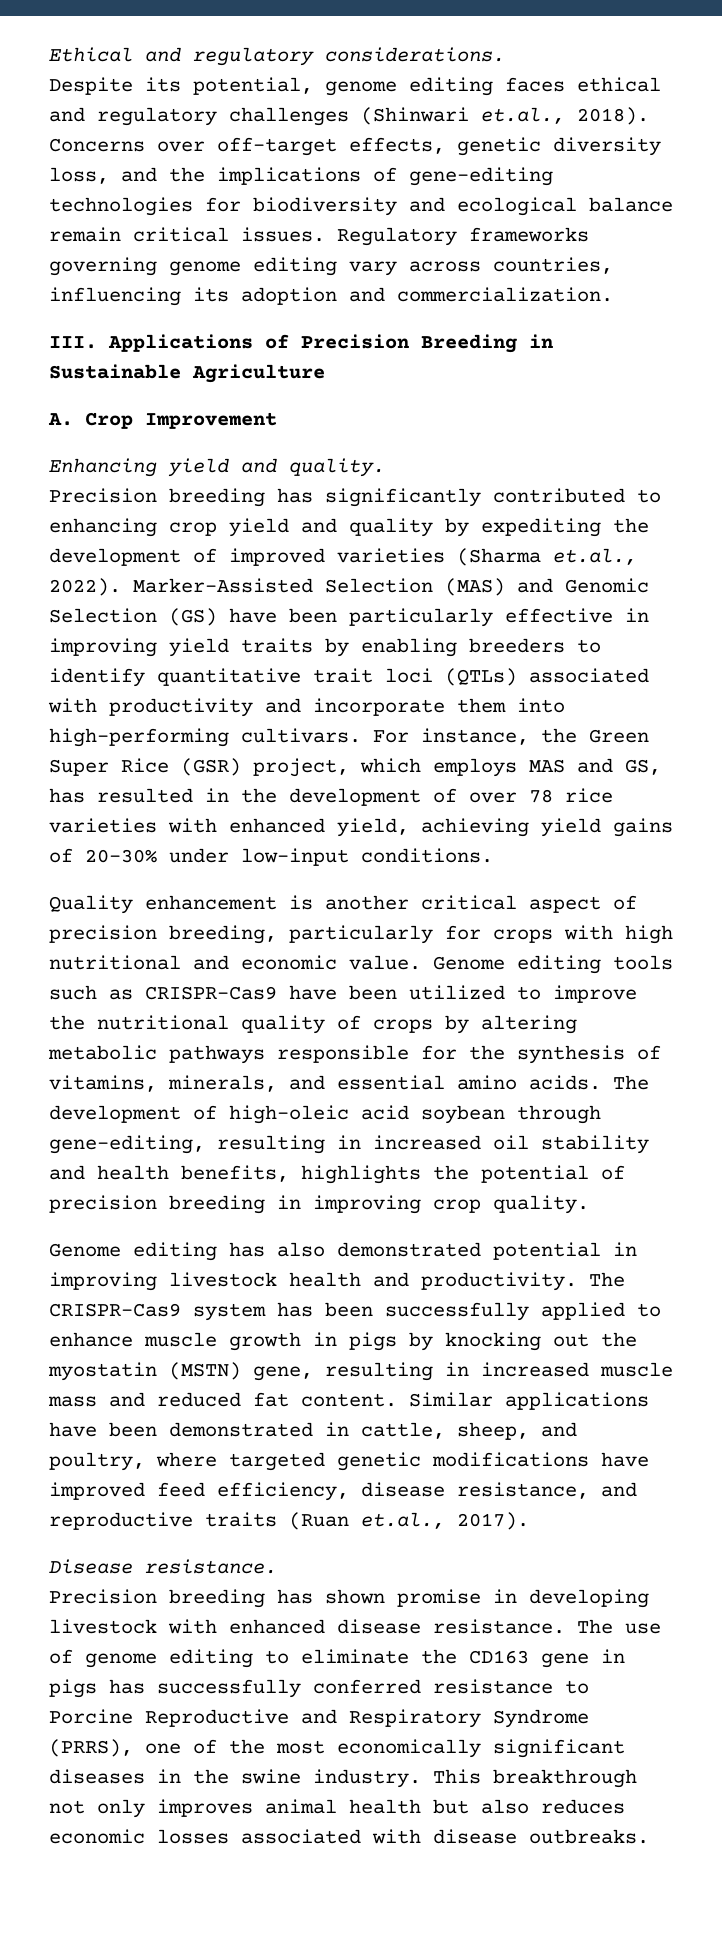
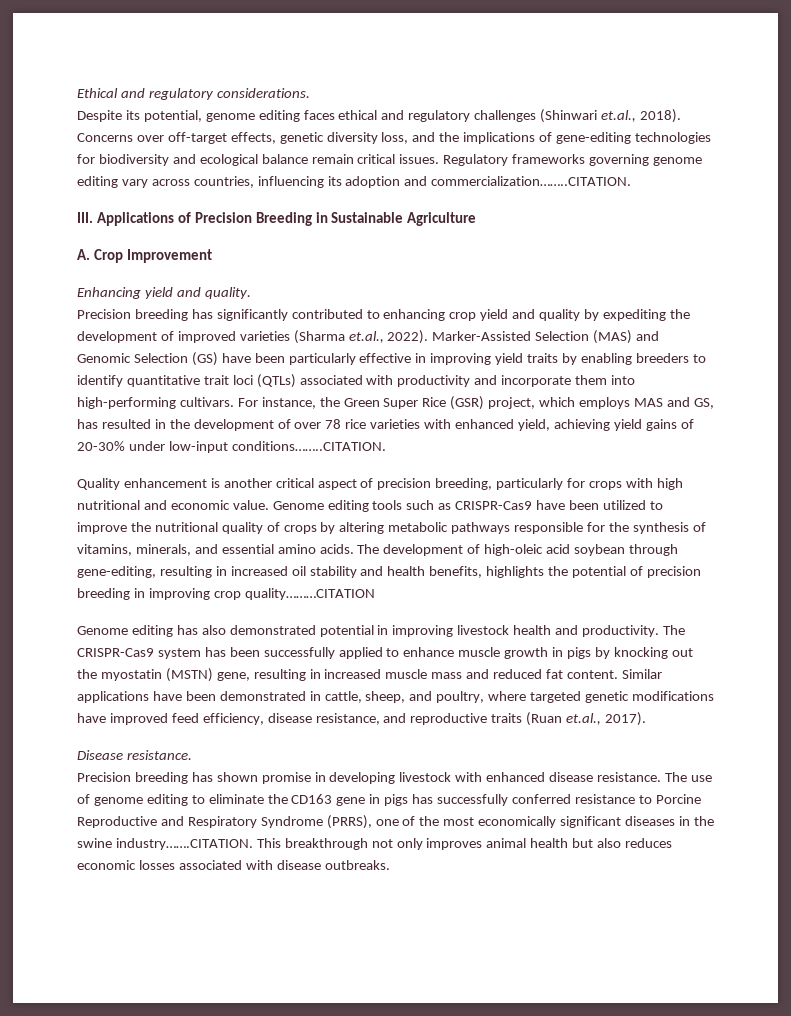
[397,287,613,302] commercialization. -> [431,176,632,186] commercialization……..CITATION.
[361,848,493,863] conditions. -> [231,441,386,451] conditions……..CITATION.
[493,1195,589,1214] quality. -> [244,588,375,600] quality………CITATION
[313,1769,421,1788] industry. -> [115,838,253,850] industry…….CITATION.

